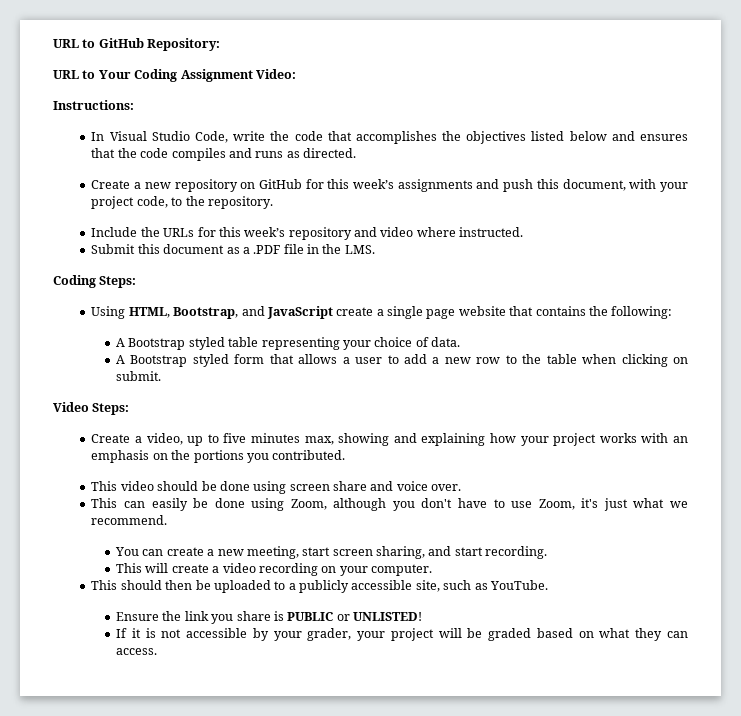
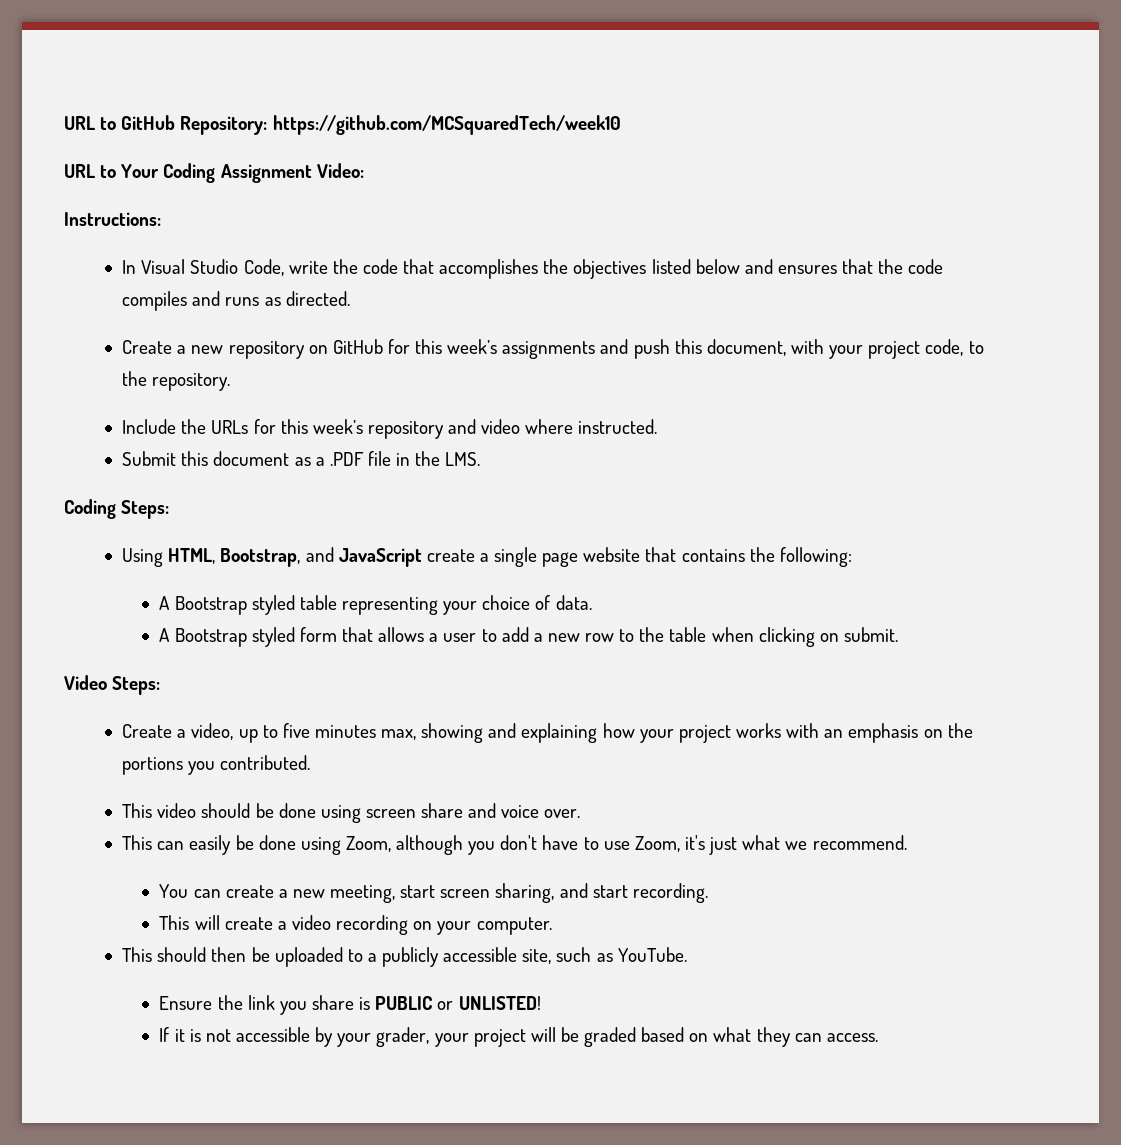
(221, 44) none -> [272,115,622,135] https://github.com/MCSquaredTech/week10

